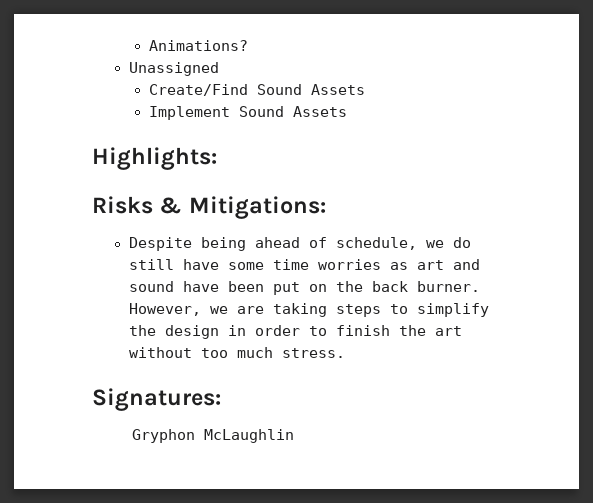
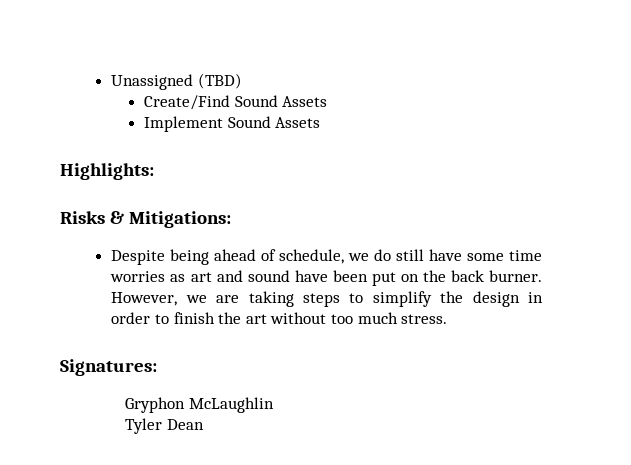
[148,40,248,51] Animations? // -> (111, 82) none
(219, 69) none -> [198,73,243,89] (TBD)
(295, 436) none -> [125,418,205,434] // Tyler Dean

